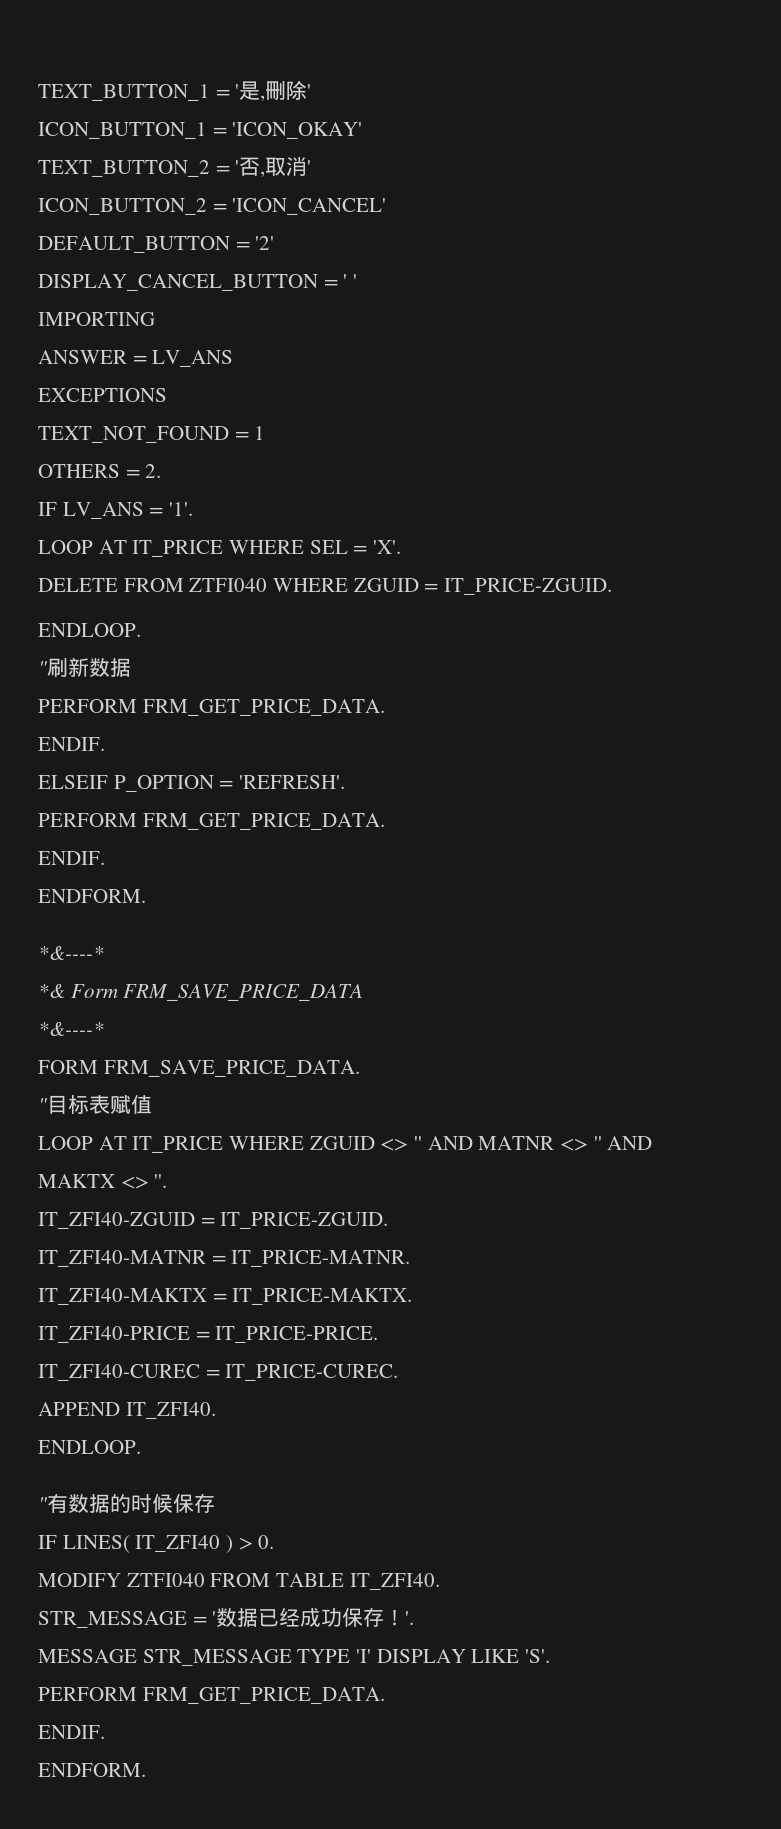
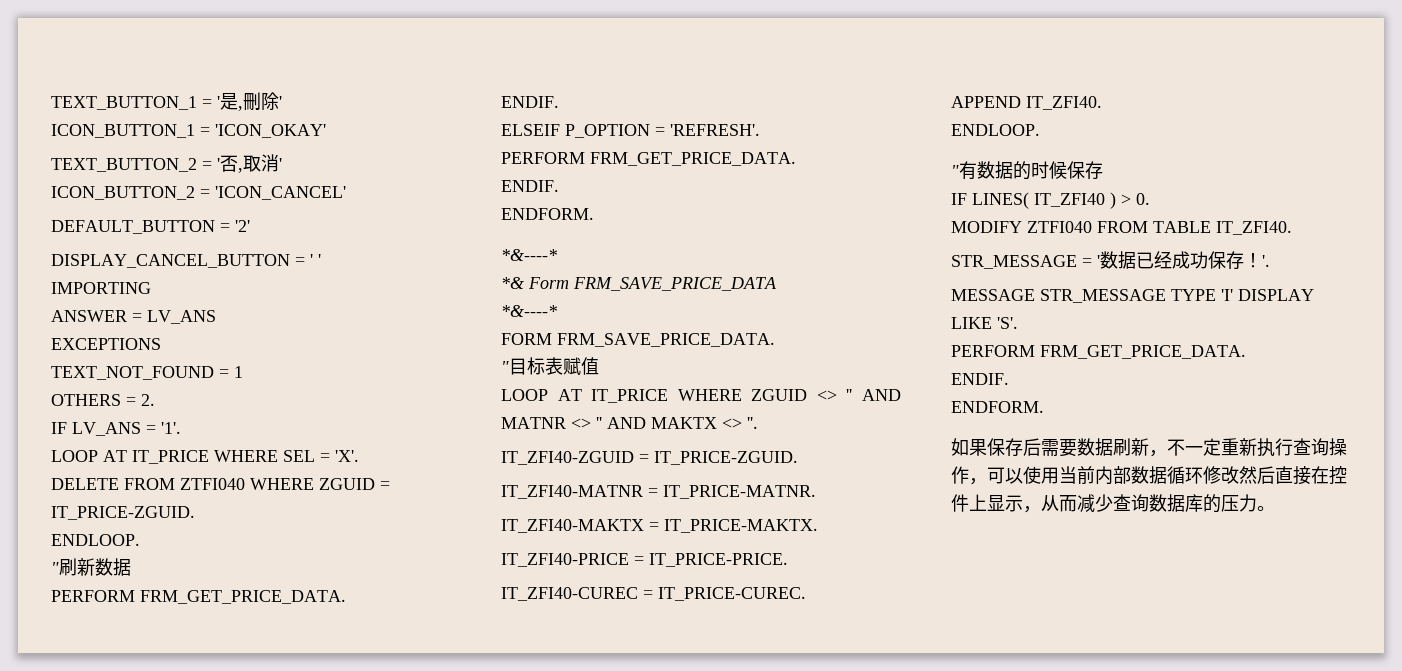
(146, 1770) none -> [951,438,1347,457] [951,466,1347,485] [951,494,1275,513] // 如果保存后需要数据刷新，不一定重新执行查询操作，可以使用当前内部数据循环修改然后直接在控件上显示，从而减少查询数据库的压力。

